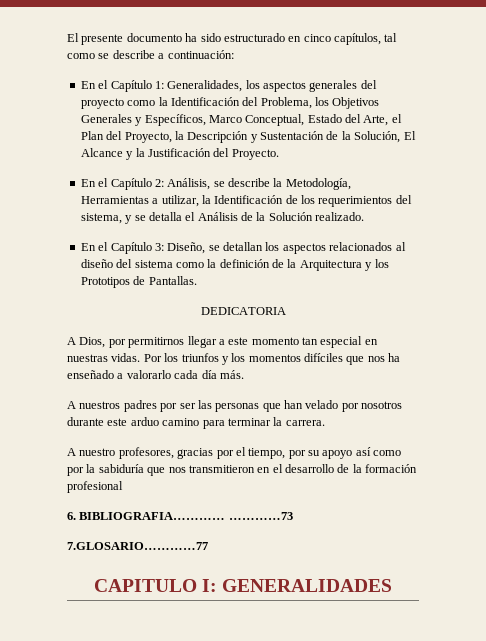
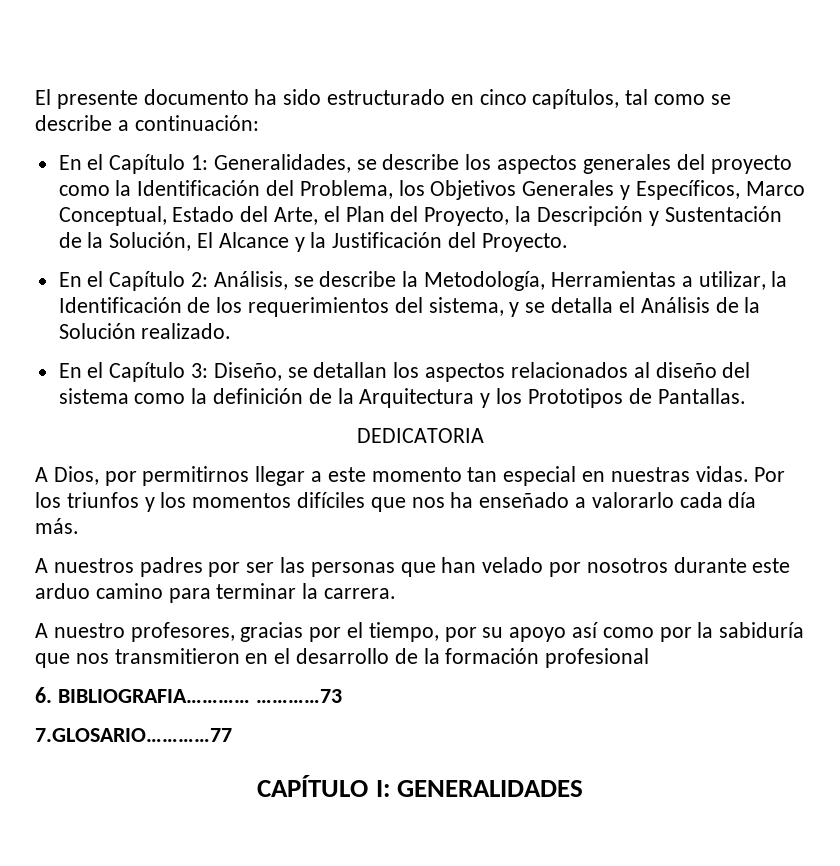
(243, 86) none -> [356,154,460,170] se describe
[93,579,197,592] CAPITULO -> [257,775,369,797] CAPÍTULO

